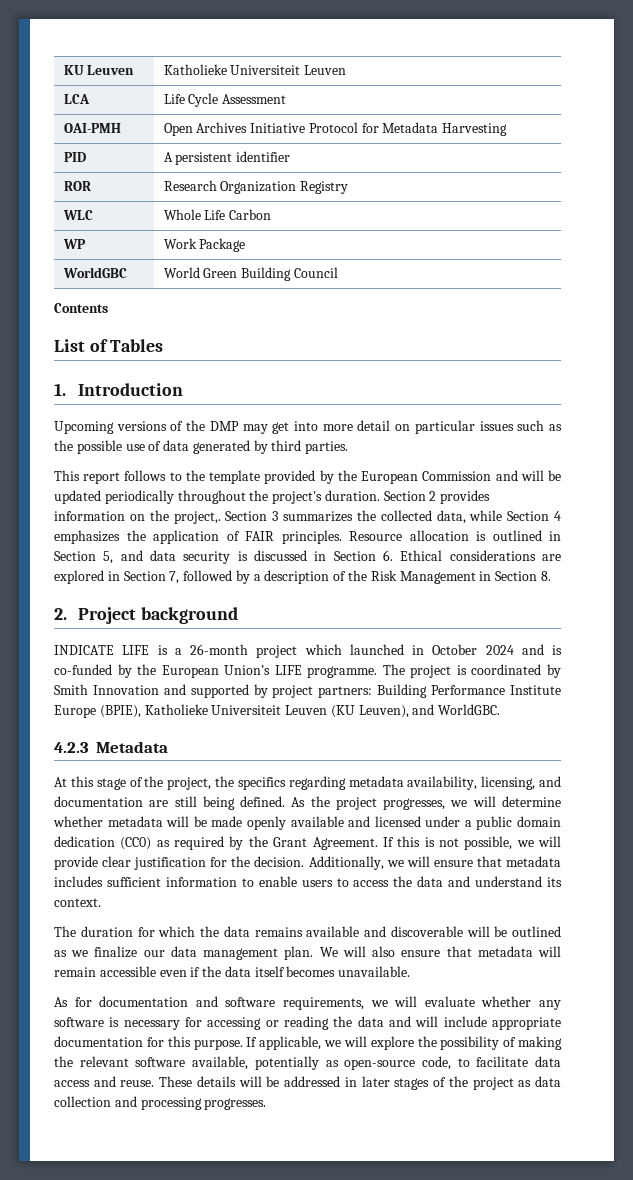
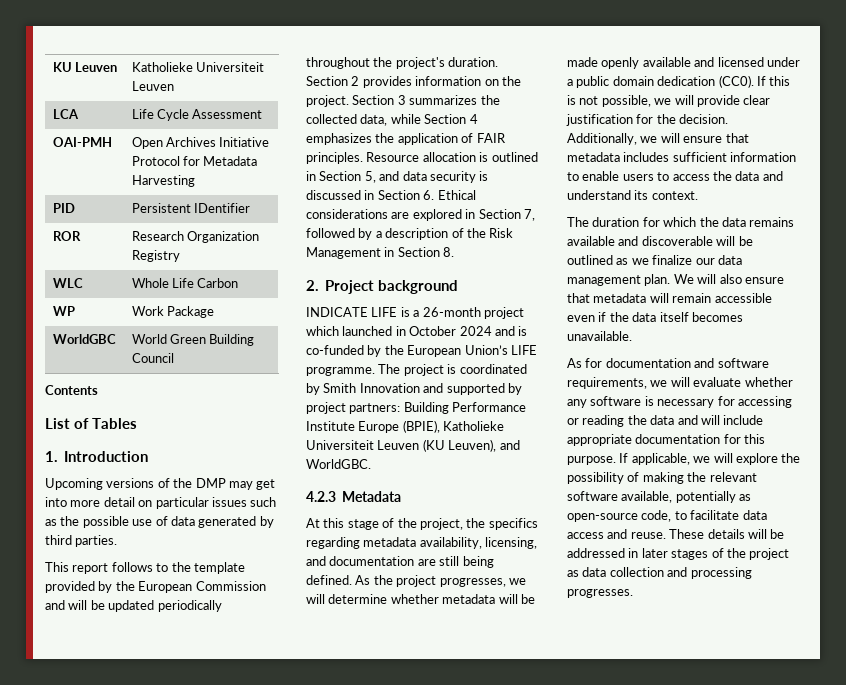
[163,151,291,165] A persistent identifier -> [131,203,251,213] Persistent IDentifier
[173,511,221,524] project,. -> [306,95,349,107] project.
[120,836,378,850] (CC0) as required by the Grant Agreement. -> [718,75,754,88] (CC0).

